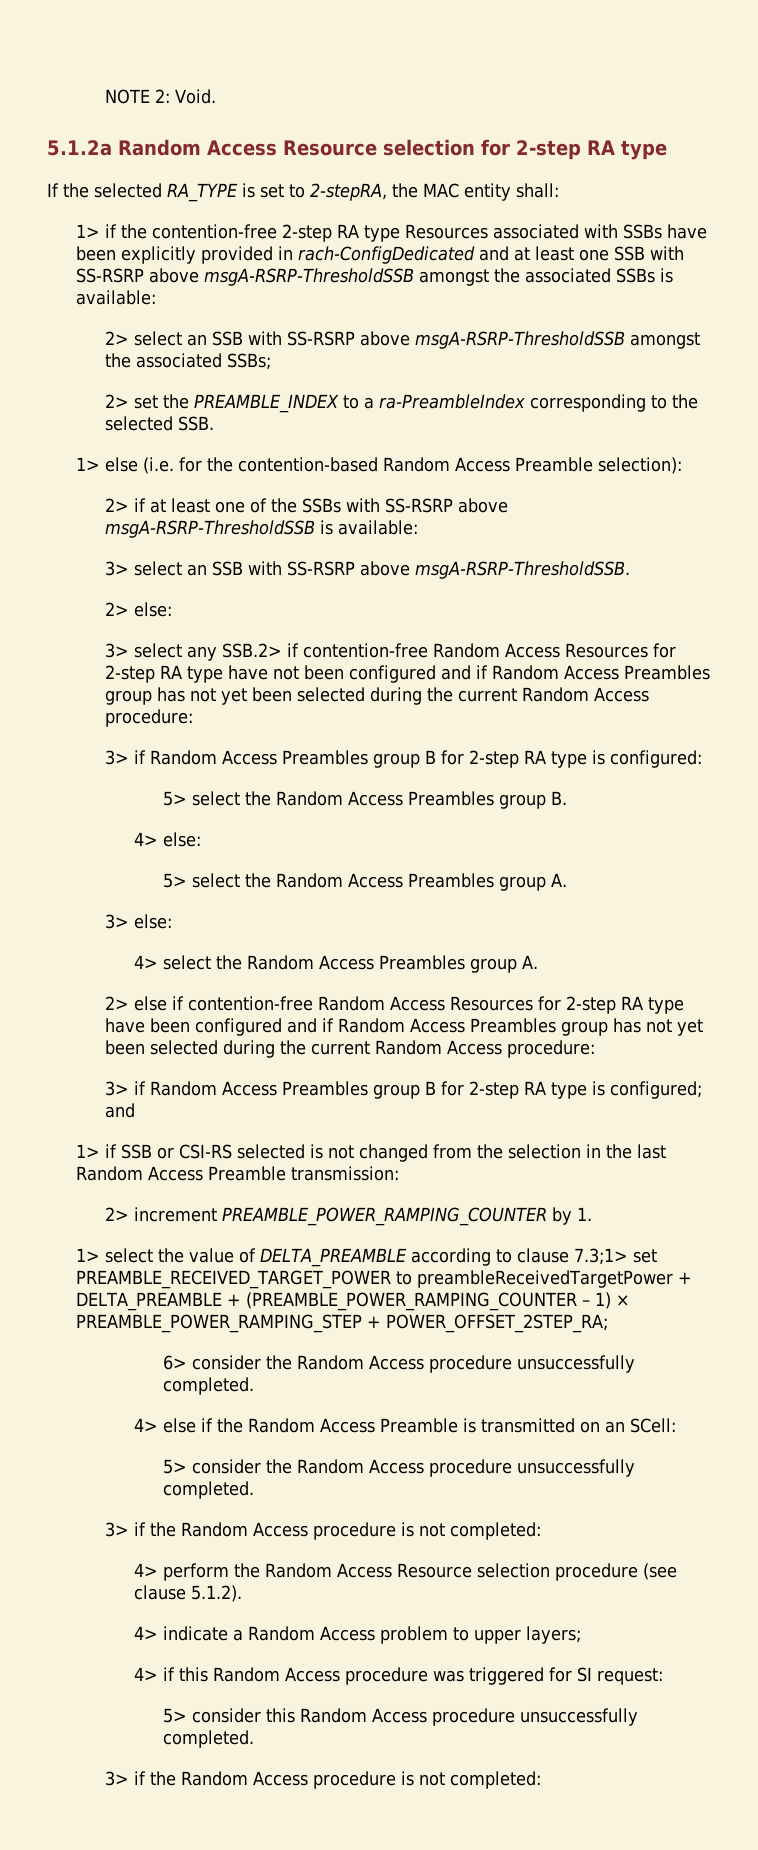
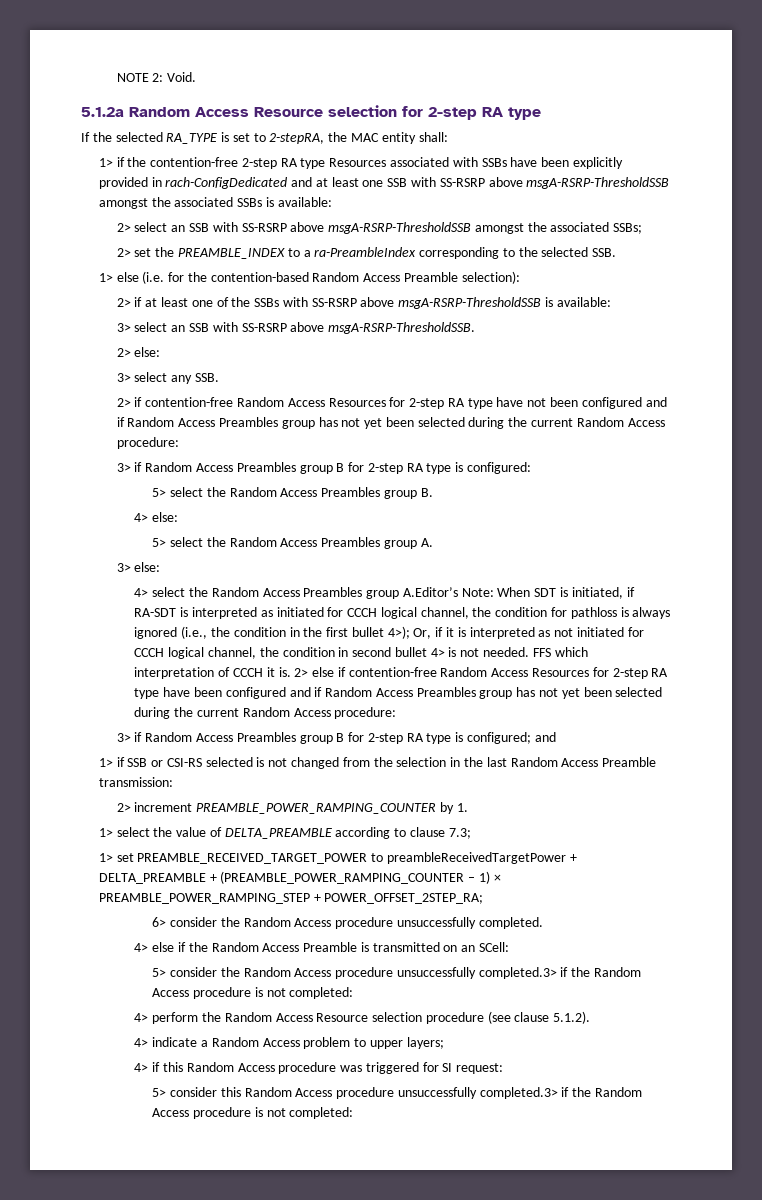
[221,643,282,658] SSB.2> -> [194,373,219,382] [116,398,131,407] SSB. // 2>
[521,955,538,969] A. // -> [402,587,635,599] [134,607,671,619] [134,626,644,639] [134,647,588,659] [134,667,291,679] A.Editor’s Note: When SDT is initiated, if RA-SDT is interpreted as initiated for CCCH logical channel, the condition for pathloss is always ignored (i.e., the condition in the first bullet 4>); Or, if it is interpreted as not initiated for CCCH logical channel, the condition in second bullet 4> is not needed. FFS which interpretation of CCCH it is.
[573,1248,628,1265] 7.3;1> -> [448,828,471,839] [98,853,113,862] 7.3; // 1>
[162,1481,254,1499] [104,1522,129,1537] completed. // 3> -> [478,967,557,979] completed.3>
[162,1730,254,1748] [104,1771,129,1786] completed. // 3> -> [479,1087,558,1099] completed.3>

